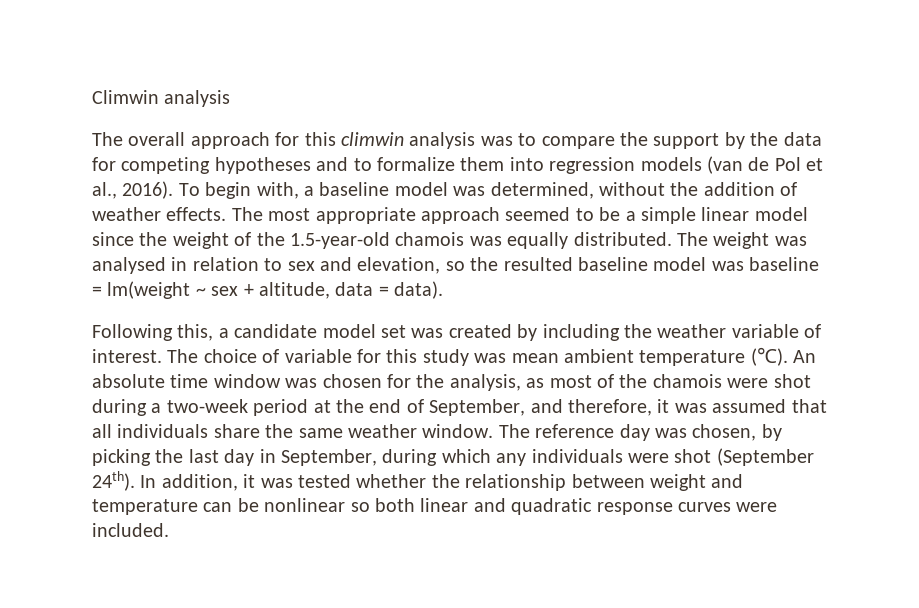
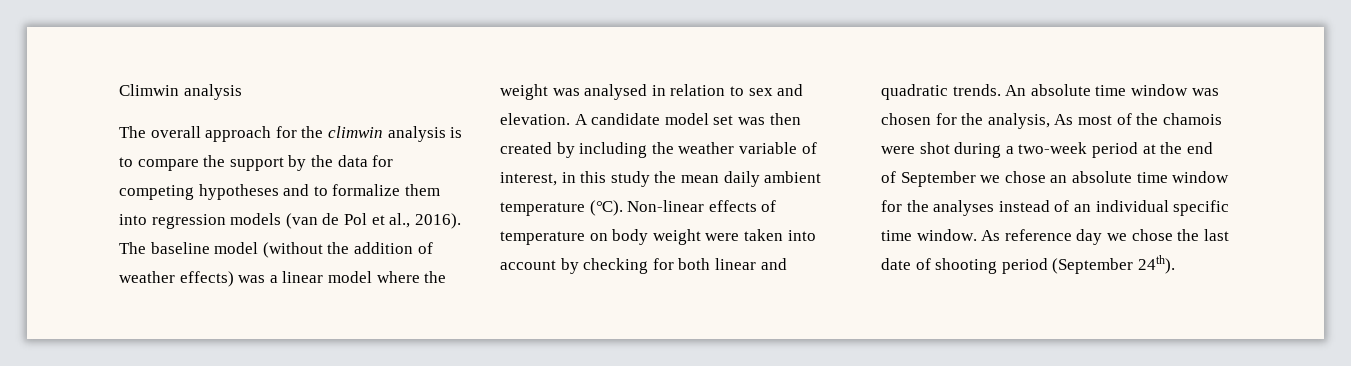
[304,132,336,146] this -> [301,126,324,138] the
[480,136,513,146] was -> [450,127,463,138] is
[178,182,798,199] [92,207,696,224] To begin with, a baseline model was determined, without the addition of weather effects. The most appropriate approach seemed to be a simple -> [119,242,433,258] [119,271,278,287] The baseline model (without the addition of weather effects) was a
[92,232,134,246] since -> [376,271,420,283] where
[234,232,770,249] of the 1.5-year-old chamois was equally distributed. The weight -> (548, 92) none
[357,257,820,274] [92,281,444,299] [92,324,229,341] elevation, so the resulted baseline model was baseline = lm(weight ~ sex + altitude, data = data). // Following this, a -> [500,113,588,125] elevation. A
(444, 333) none -> [769,113,801,125] then
[92,347,788,366] interest. The choice of variable for this study was mean ambient temperature (℃). -> [500,171,822,187] [500,200,777,216] [500,229,816,245] [500,258,787,274] [881,84,1001,100] interest, in this study the mean daily ambient temperature (℃). Non-linear effects of temperature on body weight were taken into account by checking for both linear and quadratic trends.
[526,378,545,388] as -> [1054,114,1074,125] As
[429,399,827,416] [92,424,782,441] [92,448,814,466] [92,471,744,491] [92,498,778,515] [92,523,169,537] September, and therefore, it was assumed that all individuals share the same weather window. The reference day was chosen, by picking the last day in September, during which any individuals were shot (September 24th). In addition, it was tested whether the relationship between weight and temperature can be nonlinear so both linear and quadratic response curves were included. -> [900,171,1230,187] [881,200,1230,216] [881,229,1229,245] [881,255,1175,274] September we chose an absolute time window for the analyses instead of an individual specific time window. As reference day we chose the last date of shooting period (September 24th).

